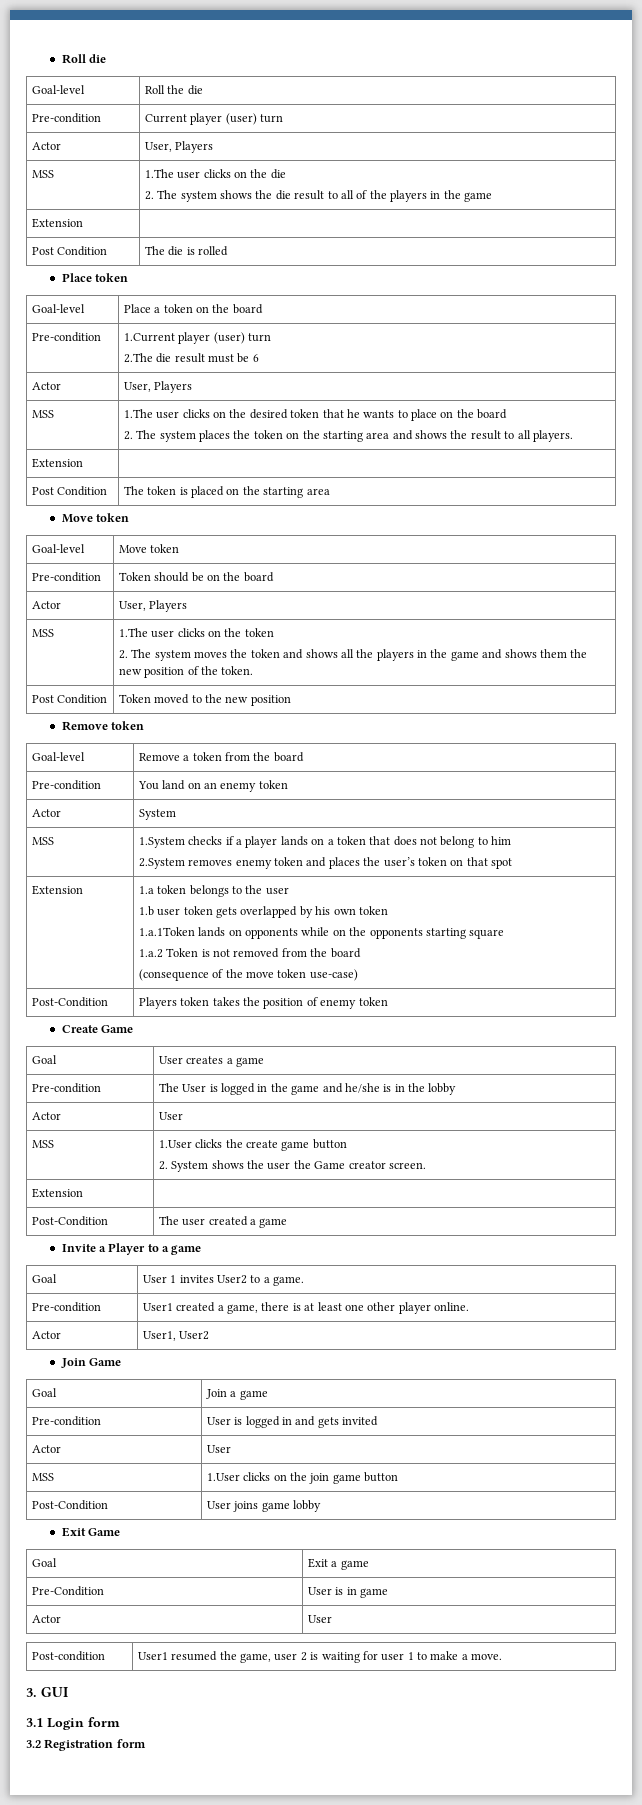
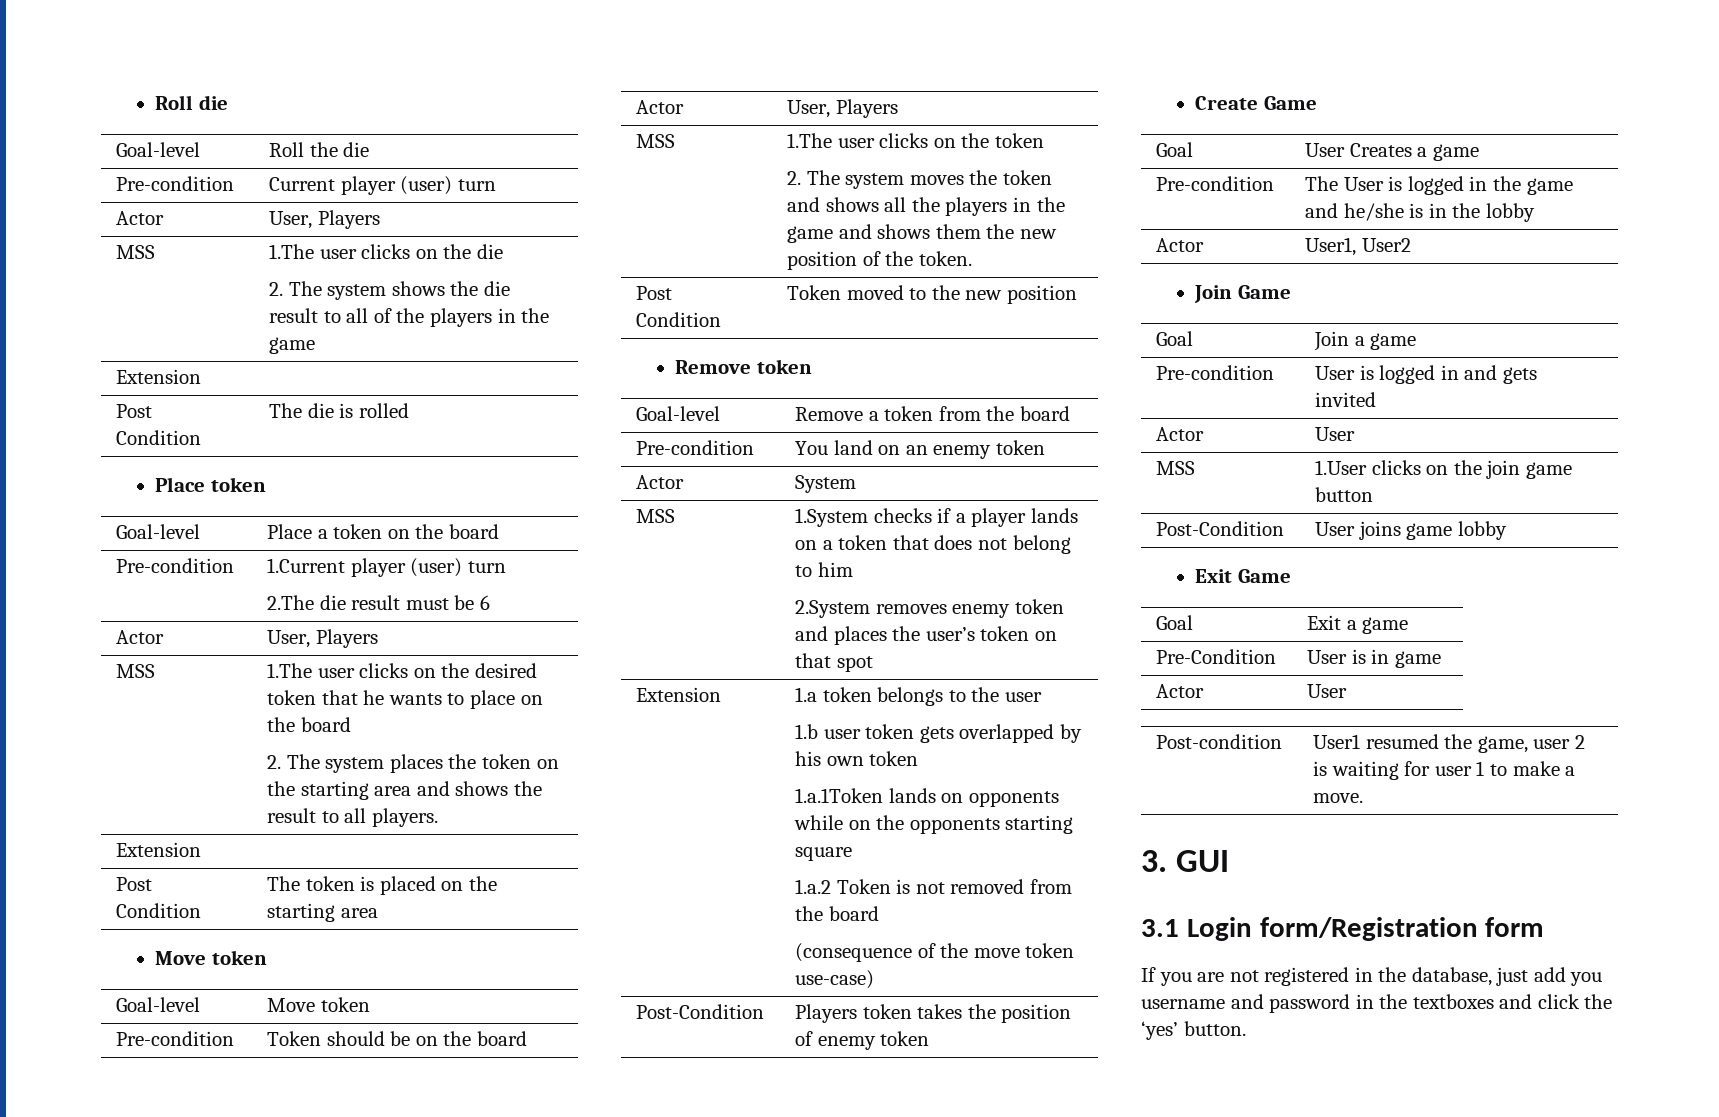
[186,1056,224,1064] creates -> [1349,143,1412,157] Creates
[31,1112,61,1120] [158,1112,183,1120] [31,1140,54,1148] [158,1139,347,1151] [158,1160,426,1172] [31,1188,83,1198] [31,1216,108,1226] [158,1216,288,1228] [61,1243,202,1255] [31,1274,57,1283] [142,1275,305,1286] [31,1302,101,1312] [142,1302,470,1314] // Actor | User // MSS | 1.User clicks the create game button // 2. System shows the user the Game creator screen. // Extension | // Post-Condition | The user created a game // Invite a Player to a game // Goal | User 1 invites User2 to a game. // Pre-condition | User1 created a game, there is at least one other player online. -> (1536, 212) none
(84, 1724) none -> [1259,917,1478,941] form/Registration
[26,1739,146,1751] 3.2 Registration form -> [1141,967,1603,986] [1141,994,1613,1013] [1141,1021,1246,1040] If you are not registered in the database, just add you username and password in the textboxes and click the ‘yes’ button.

